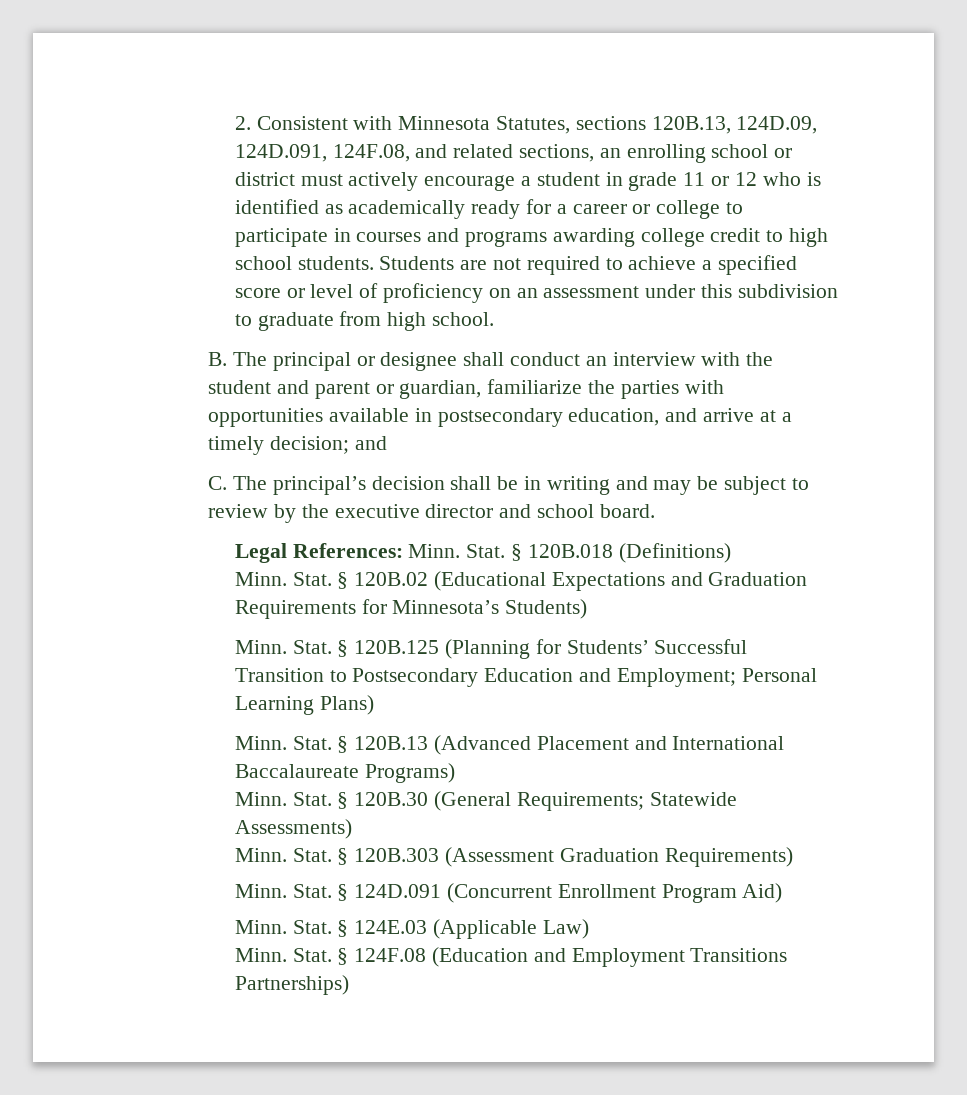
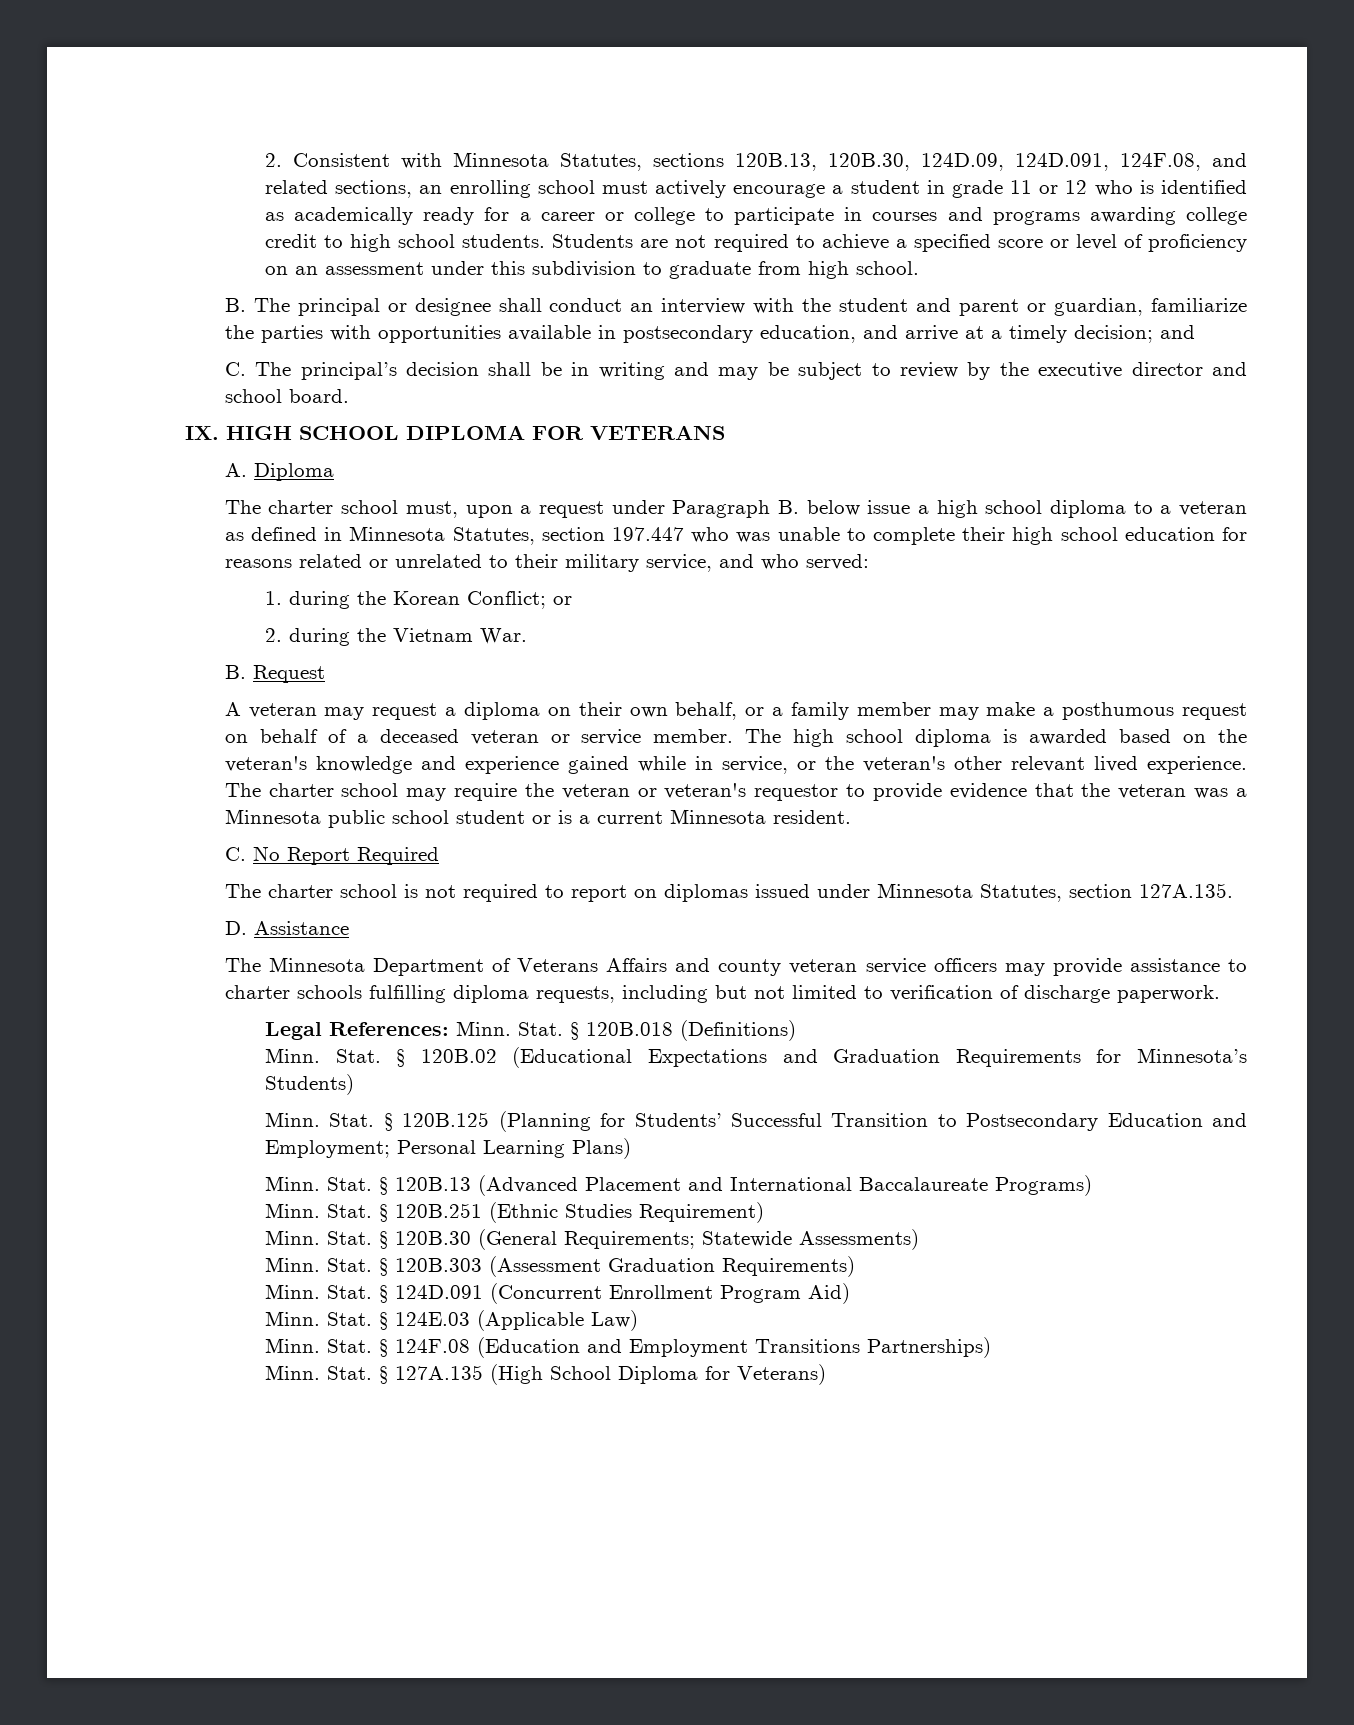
(731, 125) none -> [828,153,911,171] 120B.30,
[774,148,793,158] [234,172,295,186] or district -> (595, 187) none
(655, 511) none -> [184,425,725,440] [224,463,334,481] [224,500,1248,518] [224,526,1247,545] [224,554,869,572] [265,591,573,609] [265,628,528,646] [224,665,325,683] [224,702,1248,720] [224,729,1247,747] [224,756,1247,774] [224,783,1248,801] [224,809,851,828] [224,846,439,865] [224,883,1233,902] [224,921,349,935] [224,957,1248,976] [224,985,1220,1003] // IX. HIGH SCHOOL DIPLOMA FOR VETERANS // A. Diploma // The charter school must, upon a request under Paragraph B. below issue a high school diploma to a veteran as defined in Minnesota Statutes, section 197.447 who was unable to complete their high school education for reasons related or unrelated to their military service, and who served: // 1. during the Korean Conflict; or // 2. during the Vietnam War. // B. Request // A veteran may request a diploma on their own behalf, or a family member may make a posthumous request on behalf of a deceased veteran or service member. The high school diploma is awarded based on the veteran's knowledge and experience gained while in service, or the veteran's other relevant lived experience. The charter school may require the veteran or veteran's requestor to provide evidence that the veteran was a Minnesota public school student or is a current Minnesota resident. // C. No Report Required // The charter school is not required to report on diplomas issued under Minnesota Statutes, section 127A.135. // D. Assistance // The Minnesota Department of Veterans Affairs and county veteran service officers may provide assistance to charter schools fulfilling diploma requests, including but not limited to verification of discharge paperwork.
(455, 773) none -> [265,1202,765,1223] // Minn. Stat. § 120B.251 (Ethnic Studies Requirement)
(349, 985) none -> [265,1364,827,1385] // Minn. Stat. § 127A.135 (High School Diploma for Veterans)

